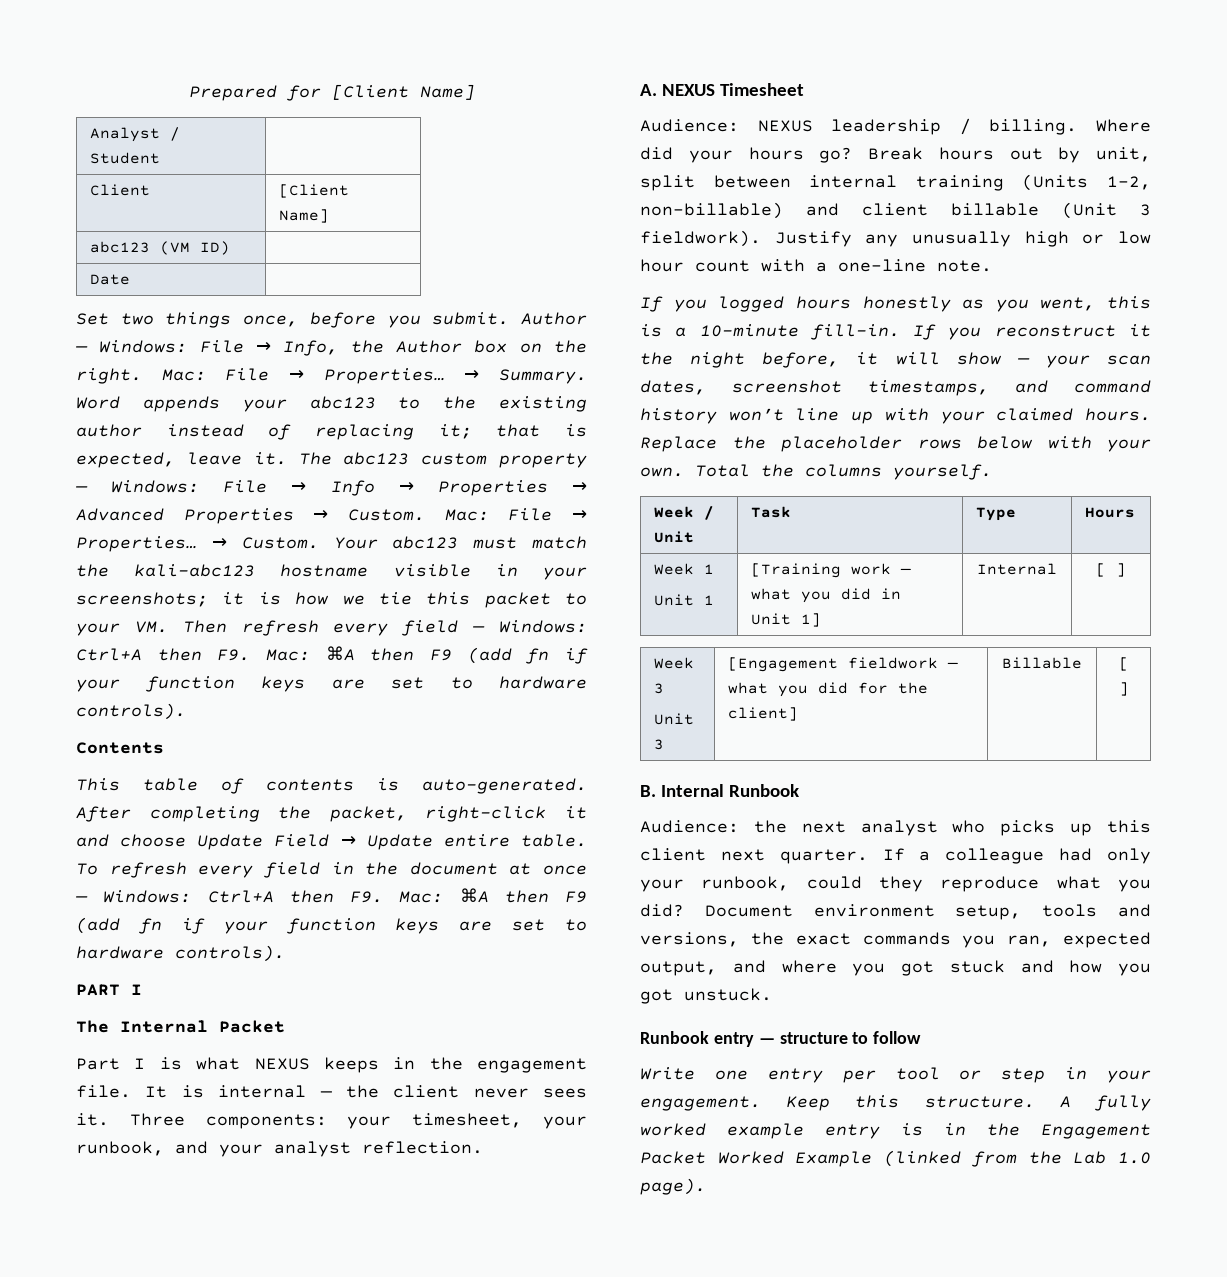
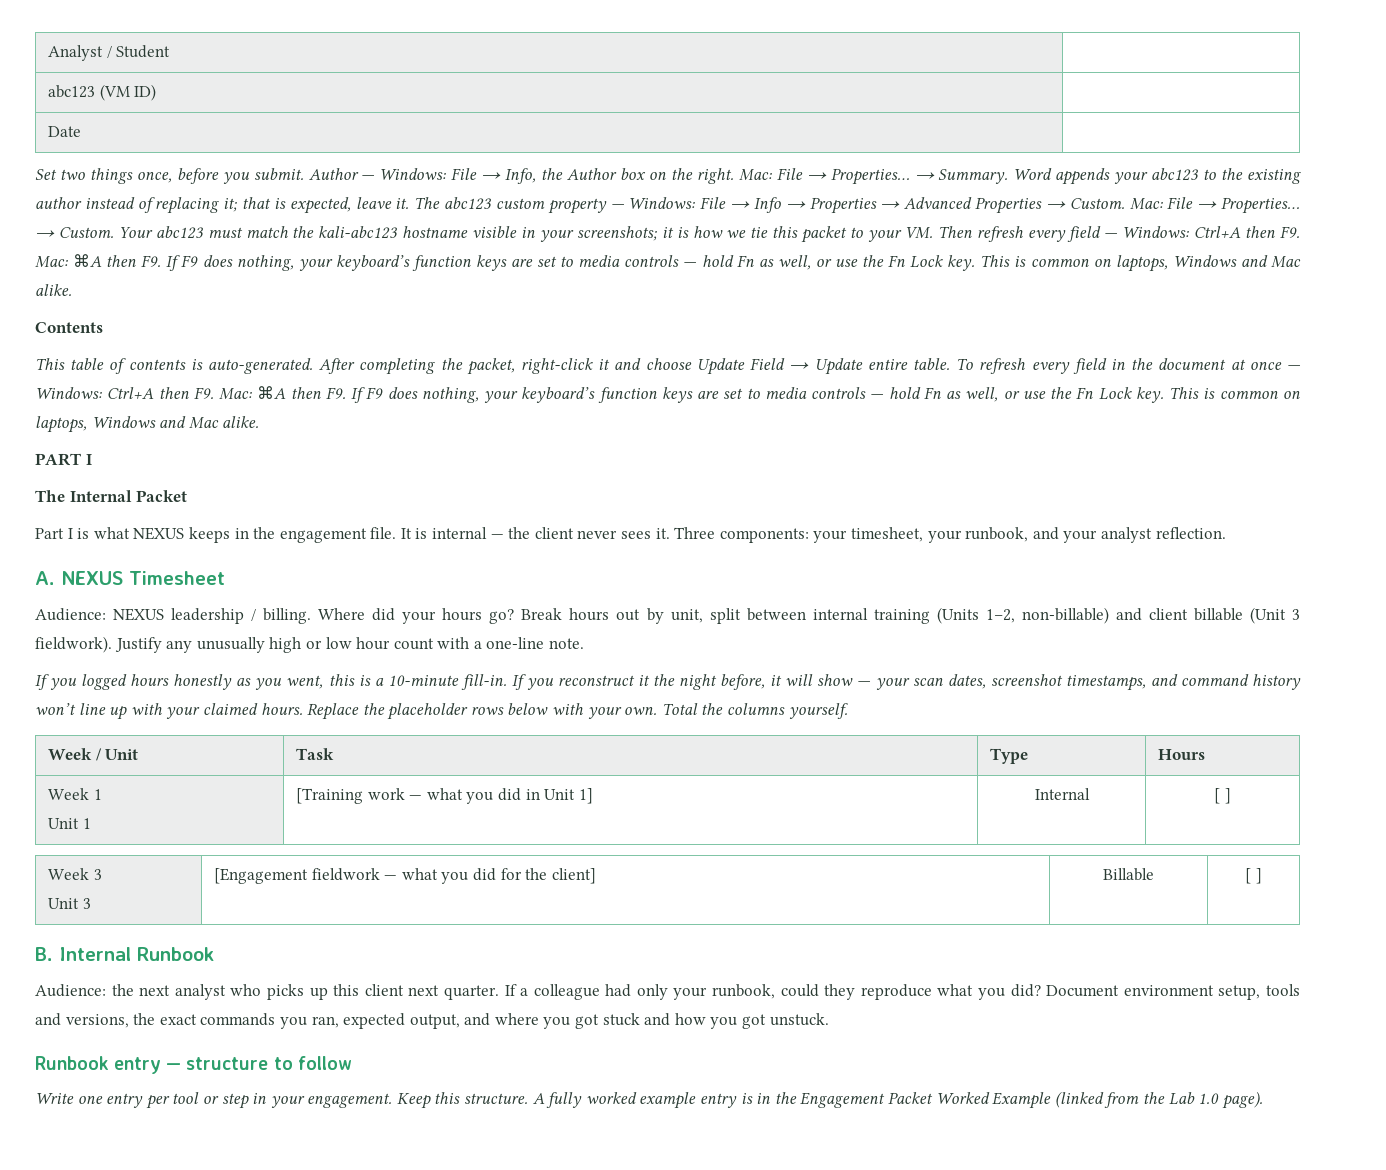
[188,84,475,101] Prepared for [Client Name] // -> (48, 53) none
[89,184,150,196] [278,184,349,198] [278,209,329,223] // Client | [Client Name] -> (171, 51) none
[430,647,588,664] [76,676,587,692] [76,703,186,720] F9 (add fn if your function keys are set to hardware controls). -> [141,255,1301,272] [35,284,72,296] F9. If F9 does nothing, your keyboard’s function keys are set to media controls — hold Fn as well, or use the Fn Lock key. This is common on laptops, Windows and Mac alike.
[565,891,587,903] [76,917,587,934] [76,945,285,962] F9 (add fn if your function keys are set to hardware controls). -> [325,387,1300,403] [35,416,260,433] F9. If F9 does nothing, your keyboard’s function keys are set to media controls — hold Fn as well, or use the Fn Lock key. This is common on laptops, Windows and Mac alike.

